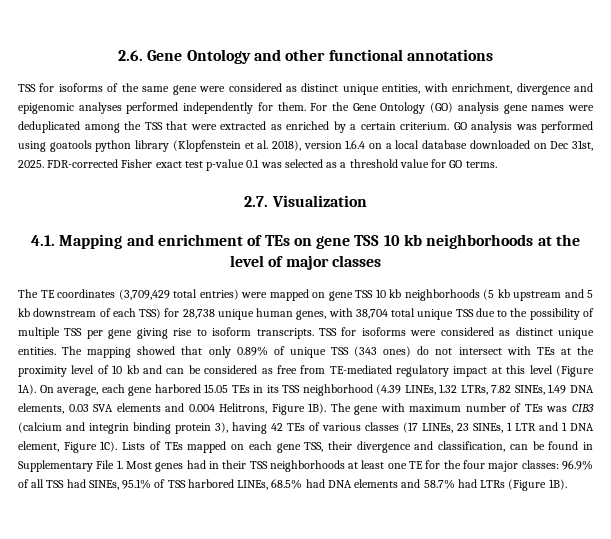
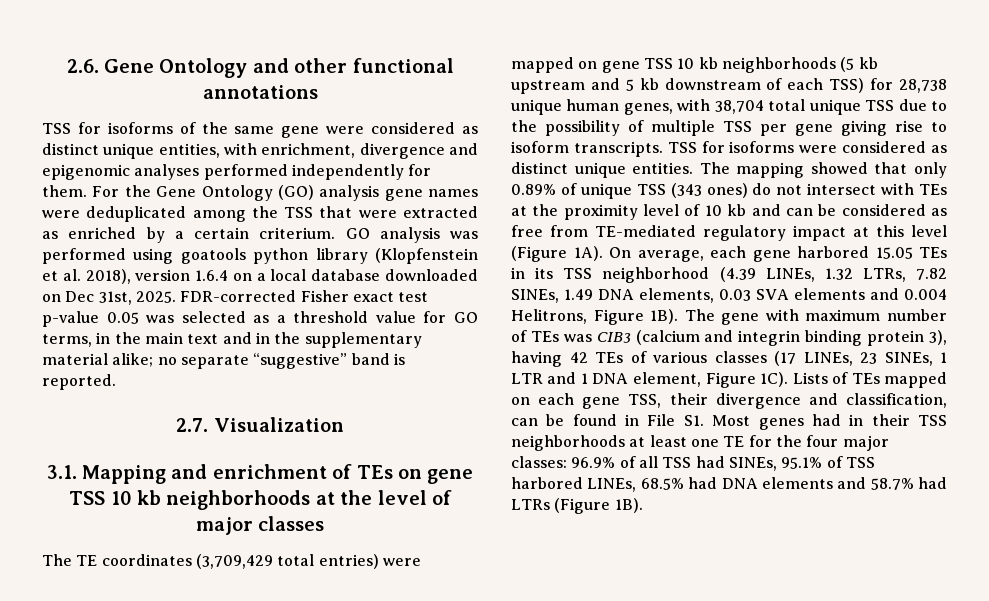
[246,159,260,168] 0.1 -> [106,312,139,324] 0.05
[465,161,497,168] terms. -> [42,332,422,348] [42,353,405,369] [42,374,116,390] terms, in the main text and in the supplementary material alike; no separate “suggestive” band is reported.
[30,235,55,246] 4.1. -> [46,465,77,479] 3.1.
[18,460,123,472] Supplementary File 1. -> [647,414,704,426] File S1.

